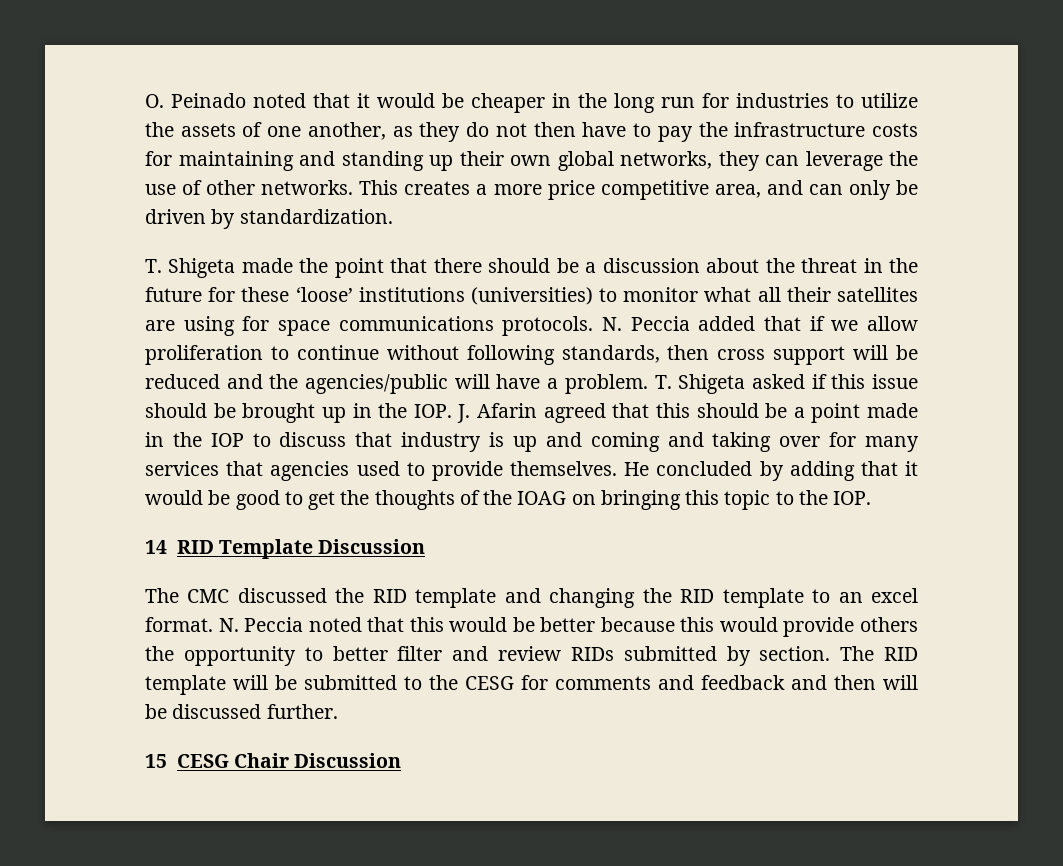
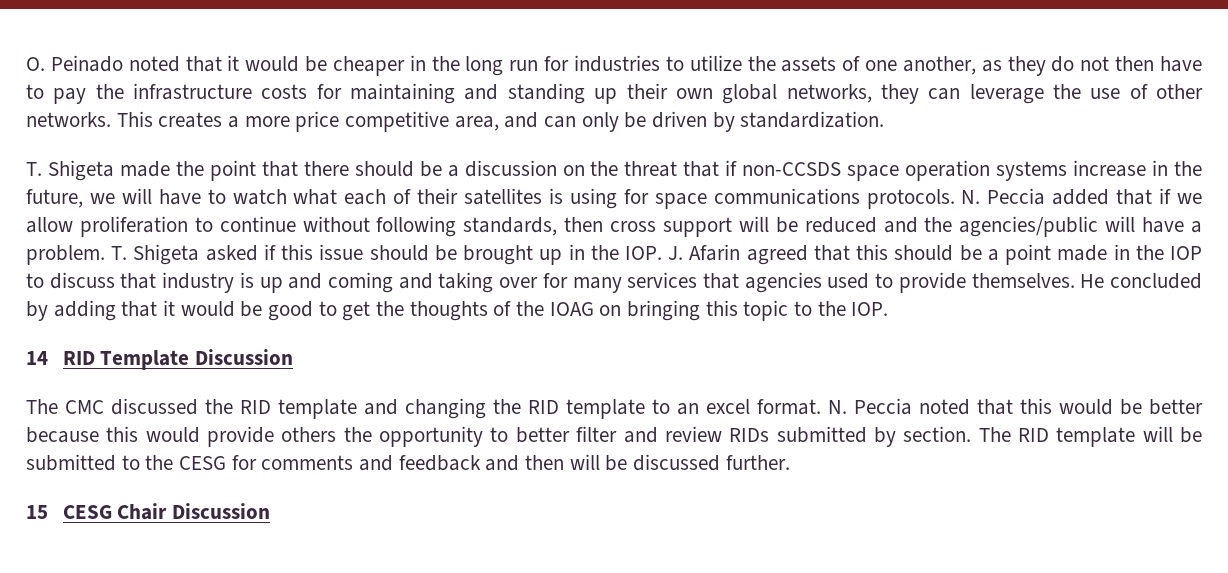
[706,258,760,273] about -> [562,165,585,176] on
[863,258,918,273] [145,287,781,305] in the future for these ‘loose’ institutions (universities) to monitor what all -> [683,160,1203,181] [26,188,412,208] that if non-CCSDS space operation systems increase in the future, we will have to watch what each of
[145,320,175,331] are -> [549,188,564,204] is

